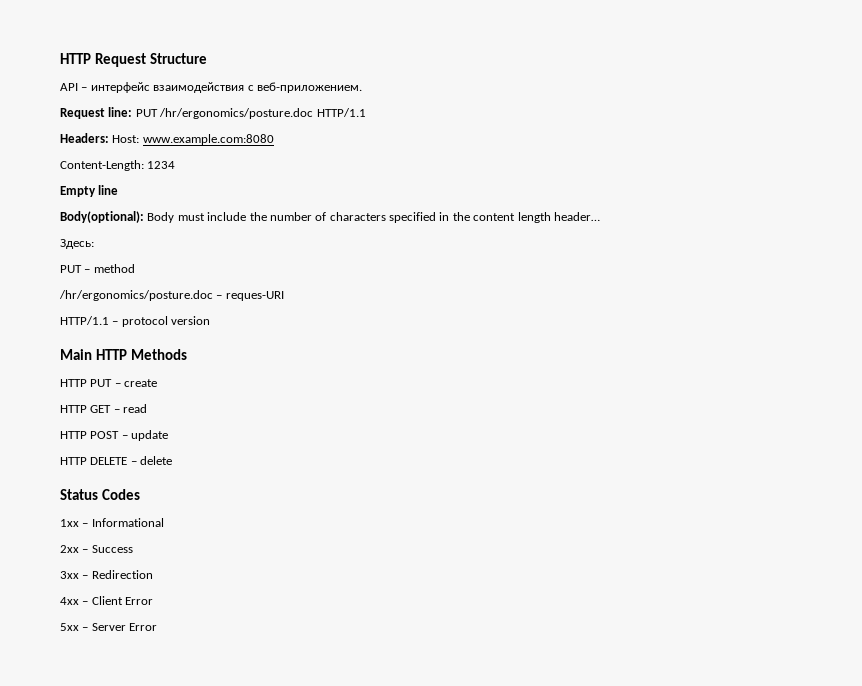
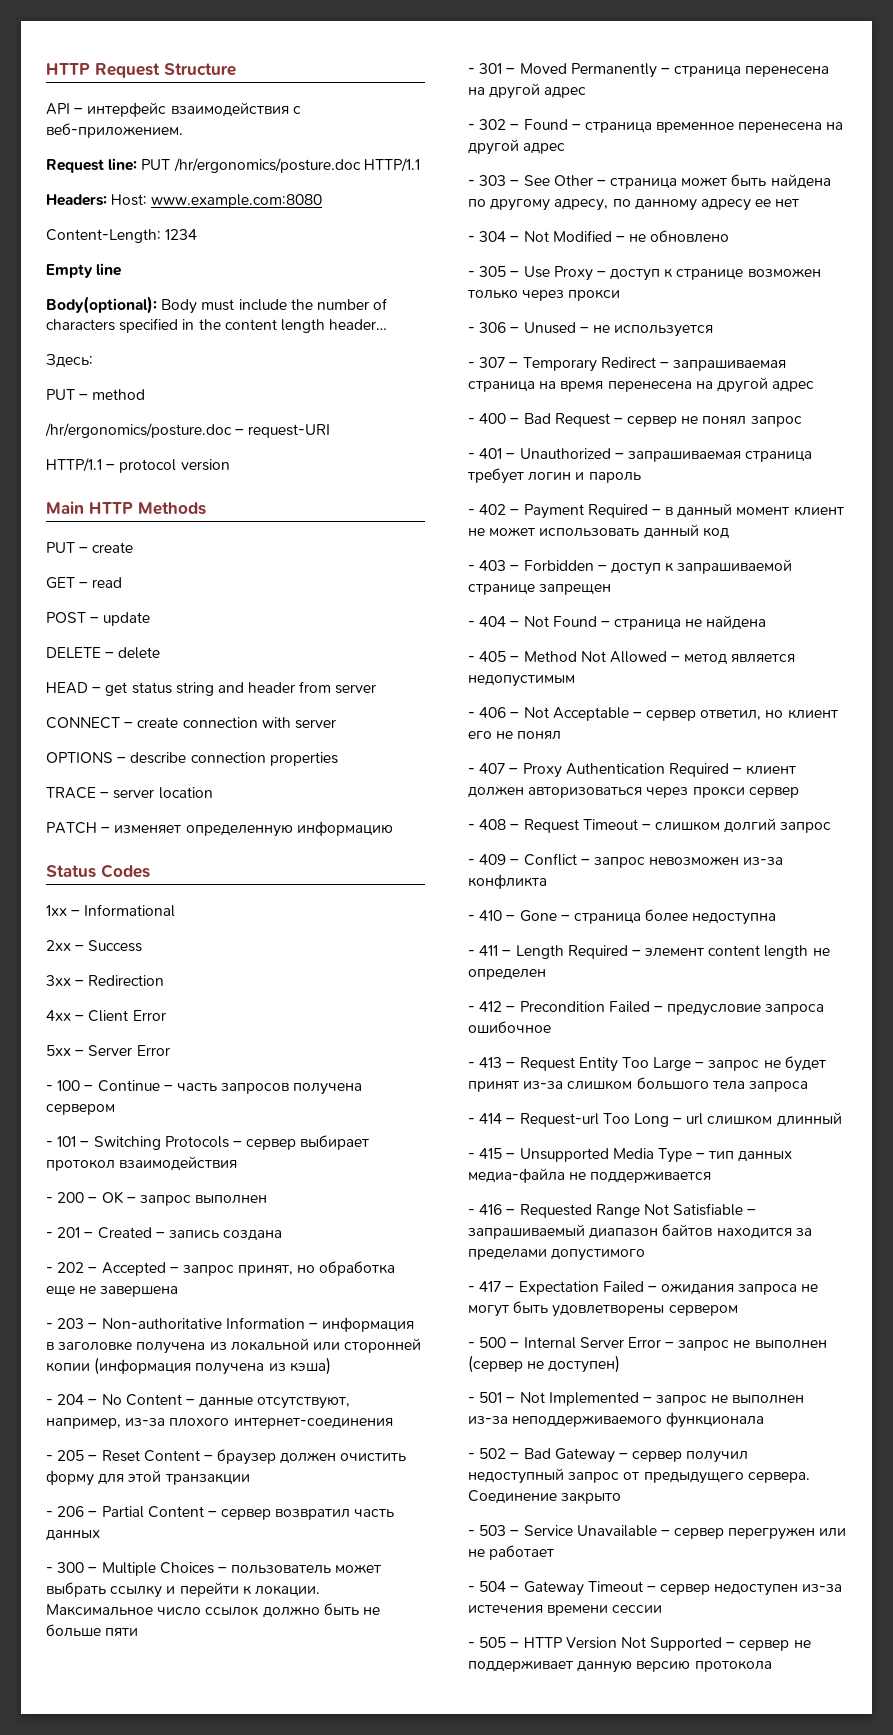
[225,291,284,301] reques-URI -> [248,424,331,438] request-URI
[60,379,87,387] HTTP -> (206, 508) none
[60,405,87,413] HTTP -> (134, 547) none
[60,431,87,439] HTTP -> (123, 582) none
[60,457,87,465] HTTP -> (151, 619) none
(173, 460) none -> [46,681,377,696] [46,717,336,729] [46,752,338,766] [46,787,213,799] [46,821,393,837] // HEAD – get status string and header from server // CONNECT – create connection with server // OPTIONS – describe connection properties // TRACE – server location // PATCH – изменяет определенную информацию
(158, 627) none -> [46,1080,363,1095] [46,1104,115,1115] [46,1135,370,1150] [46,1156,238,1171] [46,1191,268,1206] [46,1227,283,1241] [46,1261,396,1276] [46,1286,179,1297] [46,1317,415,1332] [46,1338,422,1354] [46,1357,331,1375] [46,1394,351,1409] [46,1418,393,1429] [46,1449,407,1465] [46,1470,250,1486] [46,1506,395,1520] [46,1530,100,1541] [46,1562,382,1576] [46,1582,320,1598] [46,1603,380,1618] [46,1624,139,1637] [468,63,830,78] [468,83,587,99] [468,119,844,133] [468,139,566,155] [468,174,831,189] [468,199,800,211] [468,230,730,243] [468,266,821,281] [467,289,621,301] [468,322,714,337] [468,357,787,372] [468,377,815,393] [468,413,802,427] [468,448,813,462] [467,468,641,484] [468,503,844,519] [468,524,729,539] [468,559,793,575] [468,584,612,595] [468,615,767,630] [468,651,796,665] [468,675,575,687] [468,707,838,721] [468,731,562,740] [468,763,797,778] [468,786,799,798] [468,818,832,833] [468,853,784,868] [468,874,547,889] [468,909,777,925] [468,945,830,959] [468,969,546,980] [468,1001,825,1016] [468,1021,551,1033] [468,1056,826,1072] [468,1077,808,1092] [468,1112,842,1127] [468,1148,793,1163] [468,1168,712,1183] [468,1203,757,1218] [468,1224,812,1239] [468,1249,646,1261] [468,1281,819,1295] [468,1301,738,1317] [468,1337,827,1351] [468,1355,621,1373] [468,1392,805,1406] [468,1412,765,1428] [468,1448,749,1463] [468,1468,810,1484] [468,1490,622,1504] [468,1525,847,1540] [468,1545,555,1560] [468,1581,843,1596] [468,1605,663,1616] [468,1637,811,1651] [468,1660,772,1673] // - 100 – Continue – часть запросов получена сервером // - 101 – Switching Protocols – сервер выбирает протокол взаимодействия // - 200 – OK – запрос выполнен // - 201 – Created – запись создана // - 202 – Accepted – запрос принят, но обработка еще не завершена // - 203 – Non-authoritative Information – информация в заголовке получена из локальной или сторонней копии (информация получена из кэша) // - 204 – No Content – данные отсутствуют, например, из-за плохого интернет-соединения // - 205 – Reset Content – браузер должен очистить форму для этой транзакции // - 206 – Partial Content – сервер возвратил часть данных // - 300 – Multiple Choices – пользователь может выбрать ссылку и перейти к локации. Максимальное число ссылок должно быть не больше пяти // - 301 – Moved Permanently – страница перенесена на другой адрес // - 302 – Found – страница временное перенесена на другой адрес // - 303 – See Other – страница может быть найдена по другому адресу, по данному адресу ее нет // - 304 – Not Modified – не обновлено // - 305 – Use Proxy – доступ к странице возможен только через прокси // - 306 – Unused – не используется // - 307 – Temporary Redirect – запрашиваемая страница на время перенесена на другой адрес // - 400 – Bad Request – сервер не понял запрос // - 401 – Unauthorized – запрашиваемая страница требует логин и пароль // - 402 – Payment Required – в данный момент клиент не может использовать данный код // - 403 – Forbidden – доступ к запрашиваемой странице запрещен // - 404 – Not Found – страница не найдена // - 405 – Method Not Allowed – метод является недопустимым // - 406 – Not Acceptable – сервер ответил, но клиент его не понял // - 407 – Proxy Authentication Required – клиент должен авторизоваться через прокси сервер // - 408 – Request Timeout – слишком долгий запрос // - 409 – Conflict – запрос невозможен из-за конфликта // - 410 – Gone – страница более недоступна // - 411 – Length Required – элемент content length не определен // - 412 – Precondition Failed – предусловие запроса ошибочное // - 413 – Request Entity Too Large – запрос не будет принят из-за слишком большого тела запроса // - 414 – Request-url Too Long – url слишком длинный // - 415 – Unsupported Media Type – тип данных медиа-файла не поддерживается // - 416 – Requested Range Not Satisfiable – запрашиваемый диапазон байтов находится за пределами допустимого // - 417 – Expectation Failed – ожидания запроса не могут быть удовлетворены сервером // - 500 – Internal Server Error – запрос не выполнен (сервер не доступен) // - 501 – Not Implemented – запрос не выполнен из-за неподдерживаемого функционала // - 502 – Bad Gateway – сервер получил недоступный запрос от предыдущего сервера. Соединение закрыто // - 503 – Service Unavailable – сервер перегружен или не работает // - 504 – Gateway Timeout – сервер недоступен из-за истечения времени сессии // - 505 – HTTP Version Not Supported – сервер не поддерживает данную версию протокола

